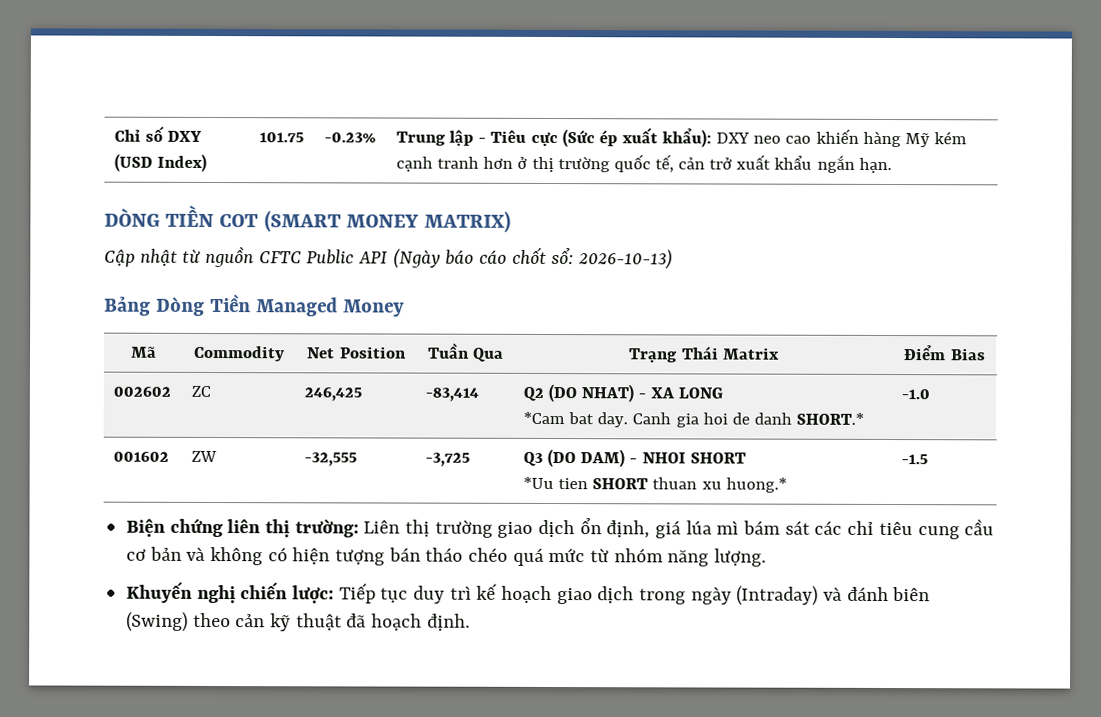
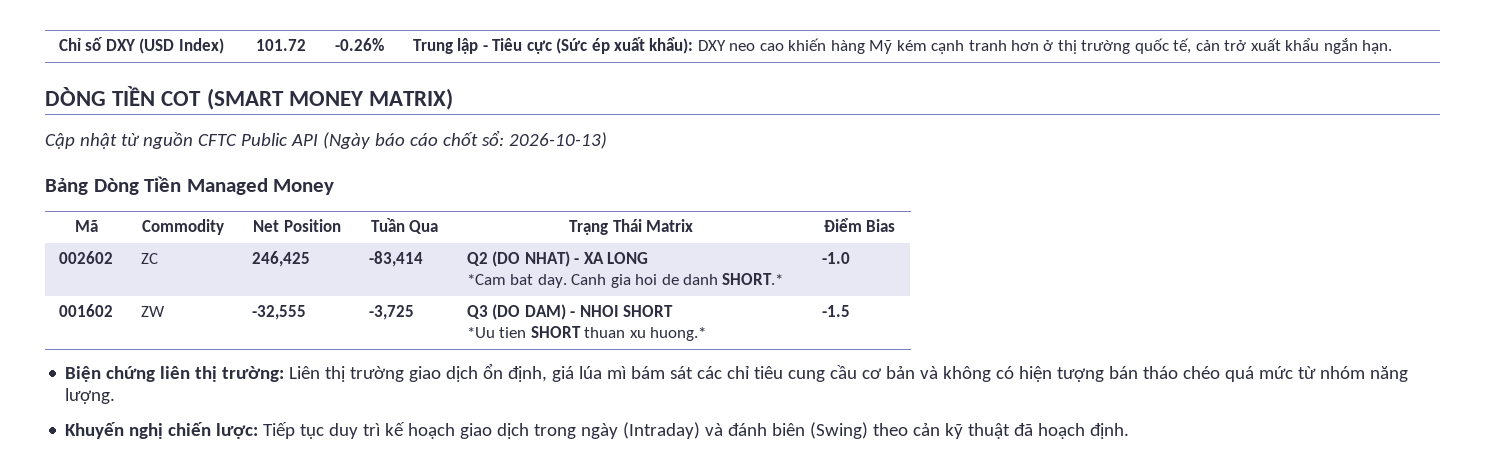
[258,132,304,143] [323,132,376,143] 101.75 | -0.23% -> [255,39,306,51] [334,38,384,51] 101.72 | -0.26%

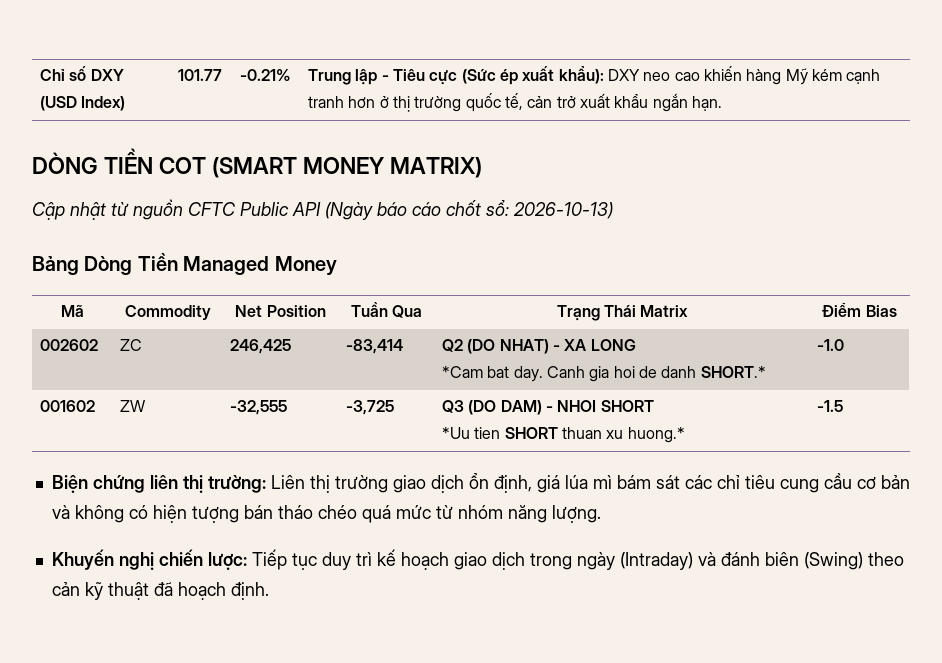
[255,39,306,51] [334,38,384,51] 101.72 | -0.26% -> [178,69,223,81] [240,69,292,81] 101.77 | -0.21%

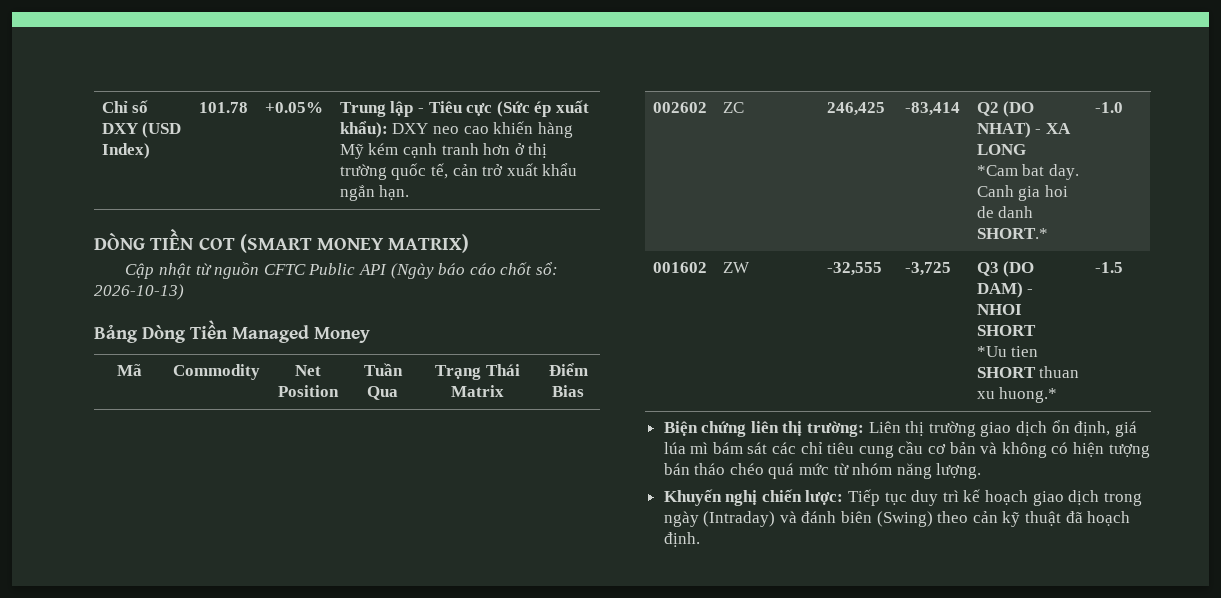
[178,69,223,81] [240,69,292,81] 101.77 | -0.21% -> [198,102,248,113] [264,102,323,113] 101.78 | +0.05%

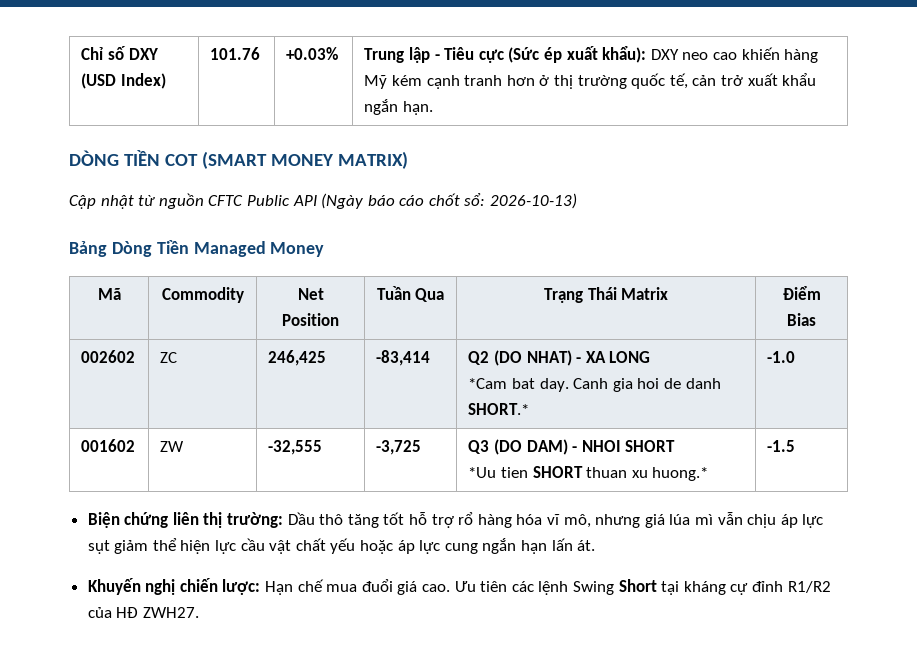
[198,102,248,113] [264,102,323,113] 101.78 | +0.05% -> [210,47,261,60] [286,47,339,60] 101.76 | +0.03%
[868,420,1137,437] [663,441,1150,458] [663,463,982,479] [663,489,1142,506] [663,511,1131,527] [663,532,700,547] Liên thị trường giao dịch ổn định, giá lúa mì bám sát các chỉ tiêu cung cầu cơ bản và không có hiện tượng bán tháo chéo quá mức từ nhóm năng lượng. // Khuyến nghị chiến lược: Tiếp tục duy trì kế hoạch giao dịch trong ngày (Intraday) và đánh biên (Swing) theo cản kỹ thuật đã hoạch định. -> [287,512,824,528] [87,538,596,554] [87,578,831,595] [87,607,199,618] Dầu thô tăng tốt hỗ trợ rổ hàng hóa vĩ mô, nhưng giá lúa mì vẫn chịu áp lực sụt giảm thể hiện lực cầu vật chất yếu hoặc áp lực cung ngắn hạn lấn át. // Khuyến nghị chiến lược: Hạn chế mua đuổi giá cao. Ưu tiên các lệnh Swing Short tại kháng cự đỉnh R1/R2 của HĐ ZWH27.

